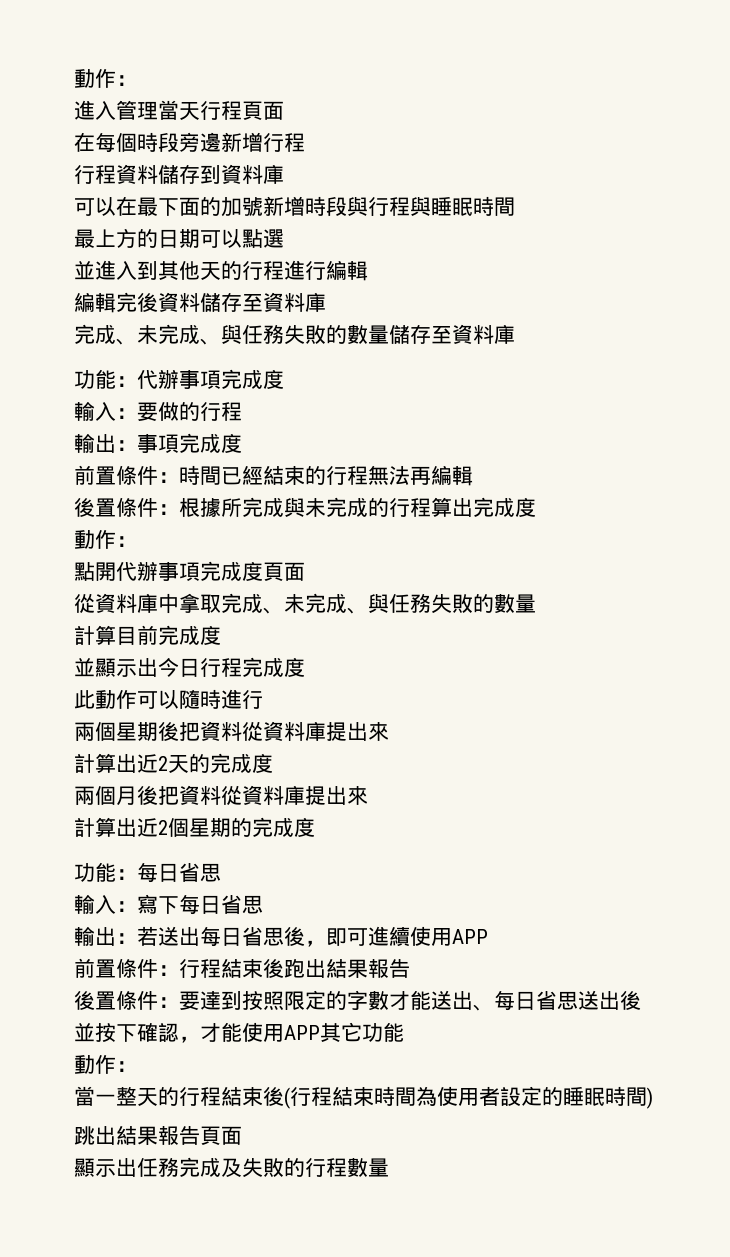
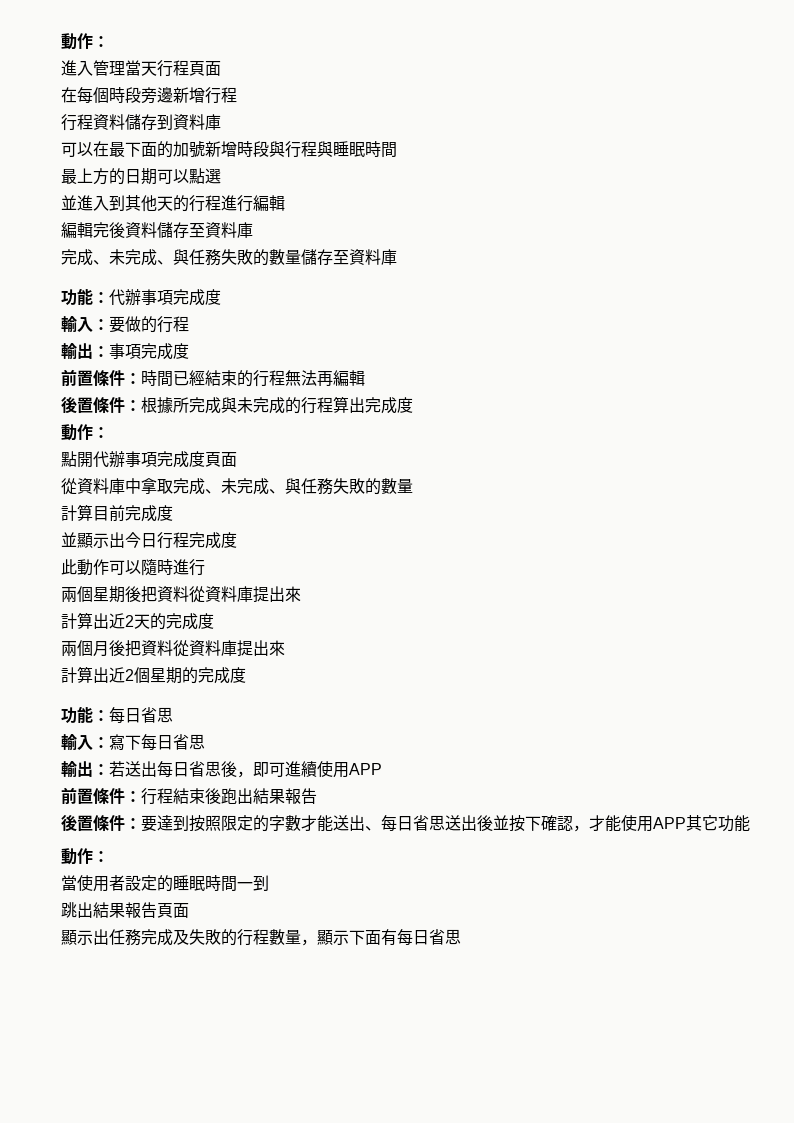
[95,1086,437,1109] 一整天的行程結束後(行程結束時間為 -> (77, 883) none
[647,1087,653,1109] ) -> [237,875,269,891] 一到
(389, 1167) none -> [301,929,461,946] ，顯示下面有每日省思

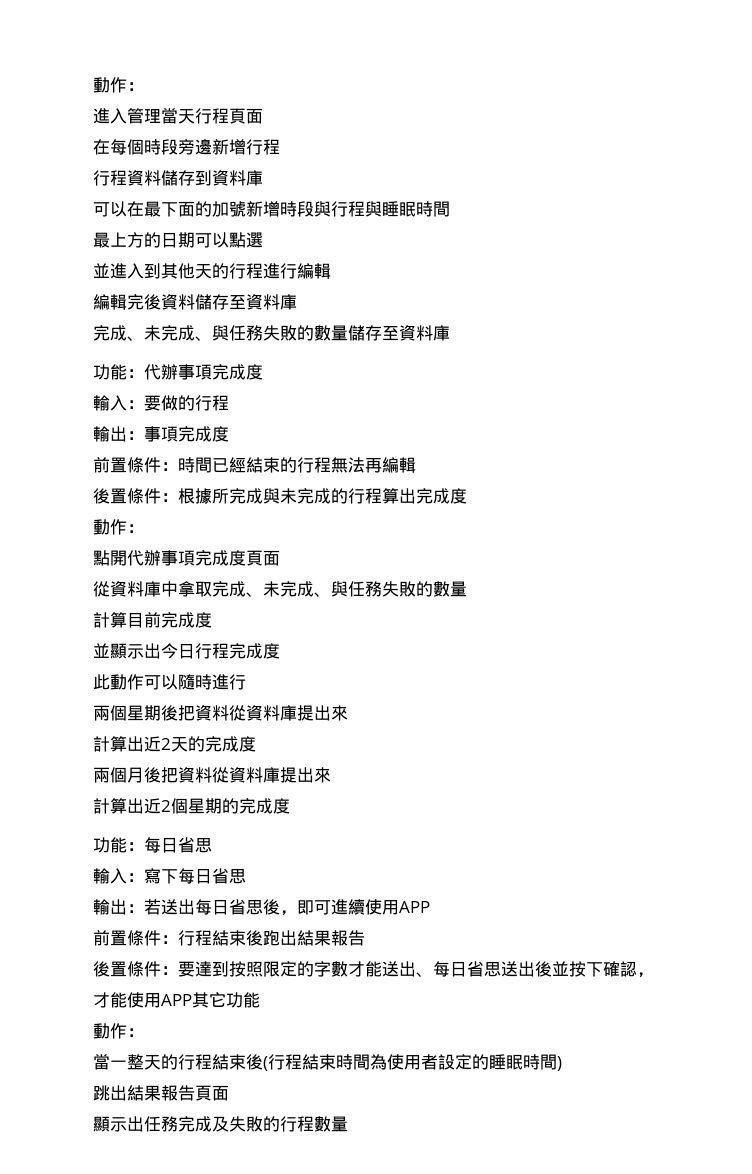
(77, 883) none -> [110,1054,387,1071] 一整天的行程結束後(行程結束時間為
[237,875,269,891] 一到 -> [557,1056,562,1071] )
[301,929,461,946] ，顯示下面有每日省思 -> (348, 1124) none

